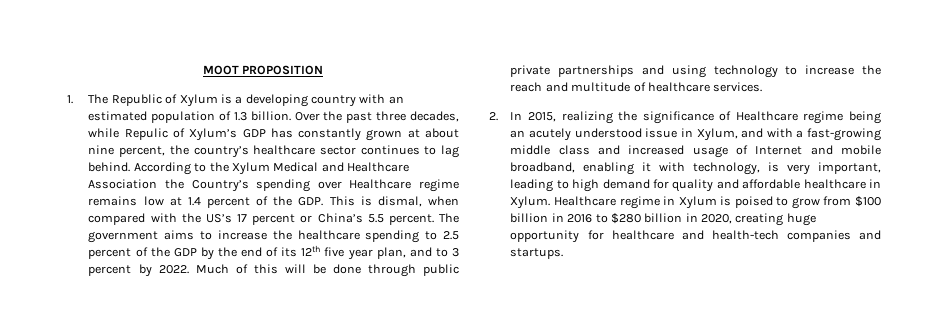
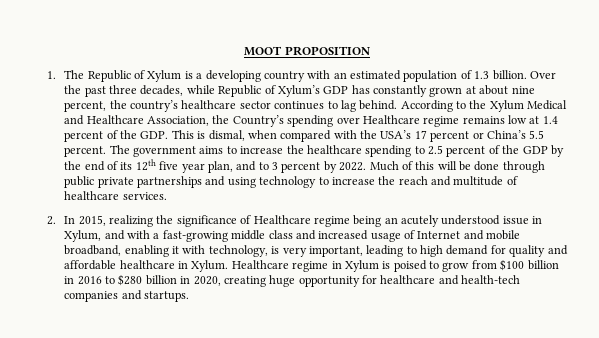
[124,128,168,140] Repulic -> [218,85,262,97] Republic
[88,179,158,189] Association -> [147,116,210,126] Association,
[205,214,232,223] US’s -> [380,130,412,139] USA’s

